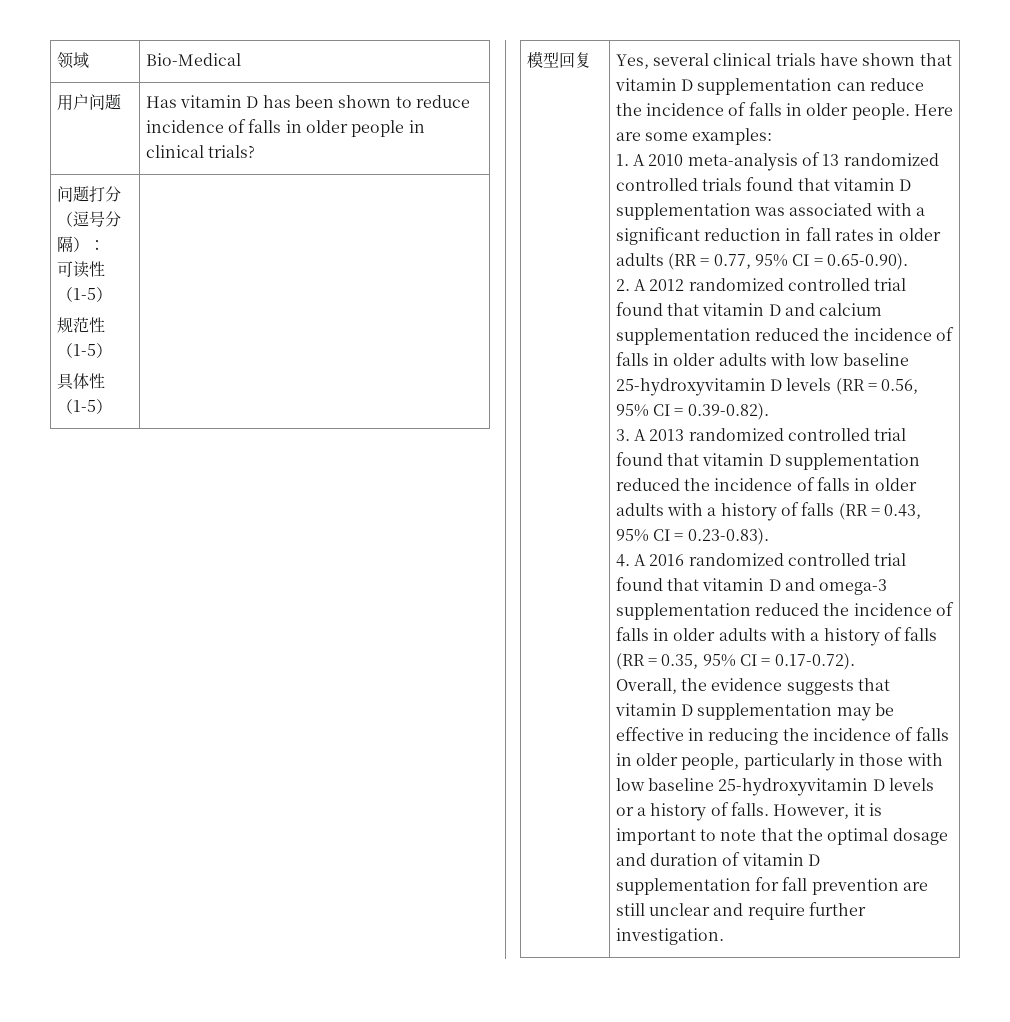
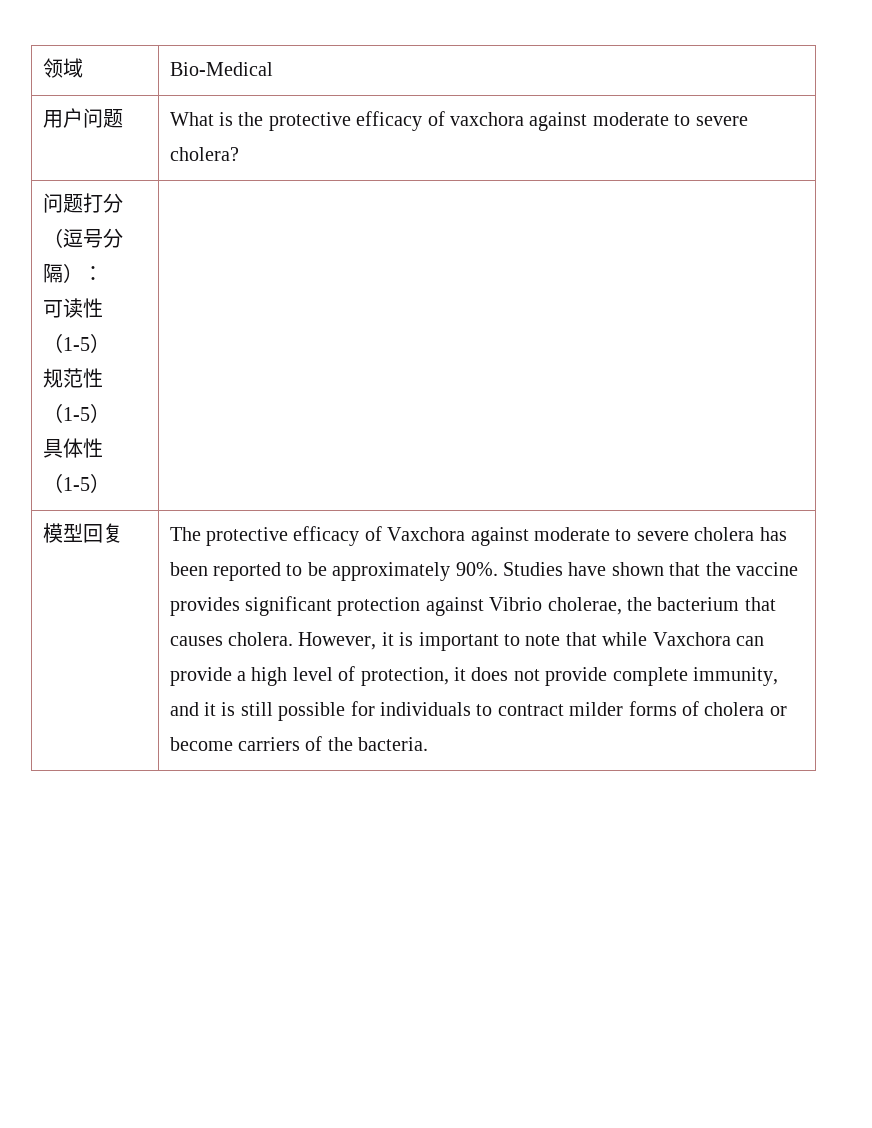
[145,95,471,108] [145,119,425,137] [145,145,256,158] Has vitamin D has been shown to reduce incidence of falls in older people in clinical trials? -> [169,111,748,131] [169,147,239,161] What is the protective efficacy of vaxchora against moderate to severe cholera?
[615,53,952,69] [614,78,925,95] [615,102,954,120] [615,128,773,145] [615,152,939,171] [615,177,912,191] [615,203,926,220] [615,227,941,245] [615,253,909,270] [615,278,907,291] [615,302,883,316] [615,327,955,345] [615,352,909,366] [615,378,919,396] [615,403,769,420] [615,428,907,441] [615,452,921,470] [615,477,917,491] [615,502,922,521] [615,528,769,545] [615,553,907,567] [615,577,888,595] [615,602,955,620] [615,627,938,646] [615,653,855,670] [615,678,891,695] [614,703,895,721] [615,727,949,745] [615,753,943,771] [615,778,935,796] [615,802,770,821] Yes, several clinical trials have shown that vitamin D supplementation can reduce the incidence of falls in older people. Here are some examples: // 1. A 2010 meta-analysis of 13 randomized controlled trials found that vitamin D supplementation was associated with a significant reduction in fall rates in older adults (RR = 0.77, 95% CI = 0.65-0.90). // 2. A 2012 randomized controlled trial found that vitamin D and calcium supplementation reduced the incidence of falls in older adults with low baseline 25-hydroxyvitamin D levels (RR = 0.56, 95% CI = 0.39-0.82). // 3. A 2013 randomized controlled trial found that vitamin D supplementation reduced the incidence of falls in older adults with a history of falls (RR = 0.43, 95% CI = 0.23-0.83). // 4. A 2016 randomized controlled trial found that vitamin D and omega-3 supplementation reduced the incidence of falls in older adults with a history of falls (RR = 0.35, 95% CI = 0.17-0.72). // Overall, the evidence suggests that vitamin D supplementation may be effective in reducing the incidence of falls in older people, particularly in those with low baseline 25-hydroxyvitamin D levels or a history of falls. -> [169,526,787,546] [169,562,799,581] [169,596,776,616] [169,632,294,646] The protective efficacy of Vaxchora against moderate to severe cholera has been reported to be approximately 90%. Studies have shown that the vaccine provides significant protection against Vibrio cholerae, the bacterium that causes cholera.
[797,828,948,845] [615,852,821,866] [615,877,929,895] [615,902,867,920] [615,928,724,945] the optimal dosage and duration of vitamin D supplementation for fall prevention are still unclear and require further investigation. -> [602,632,765,646] [169,666,779,686] [169,701,787,721] [169,736,429,751] while Vaxchora can provide a high level of protection, it does not provide complete immunity, and it is still possible for individuals to contract milder forms of cholera or become carriers of the bacteria.

